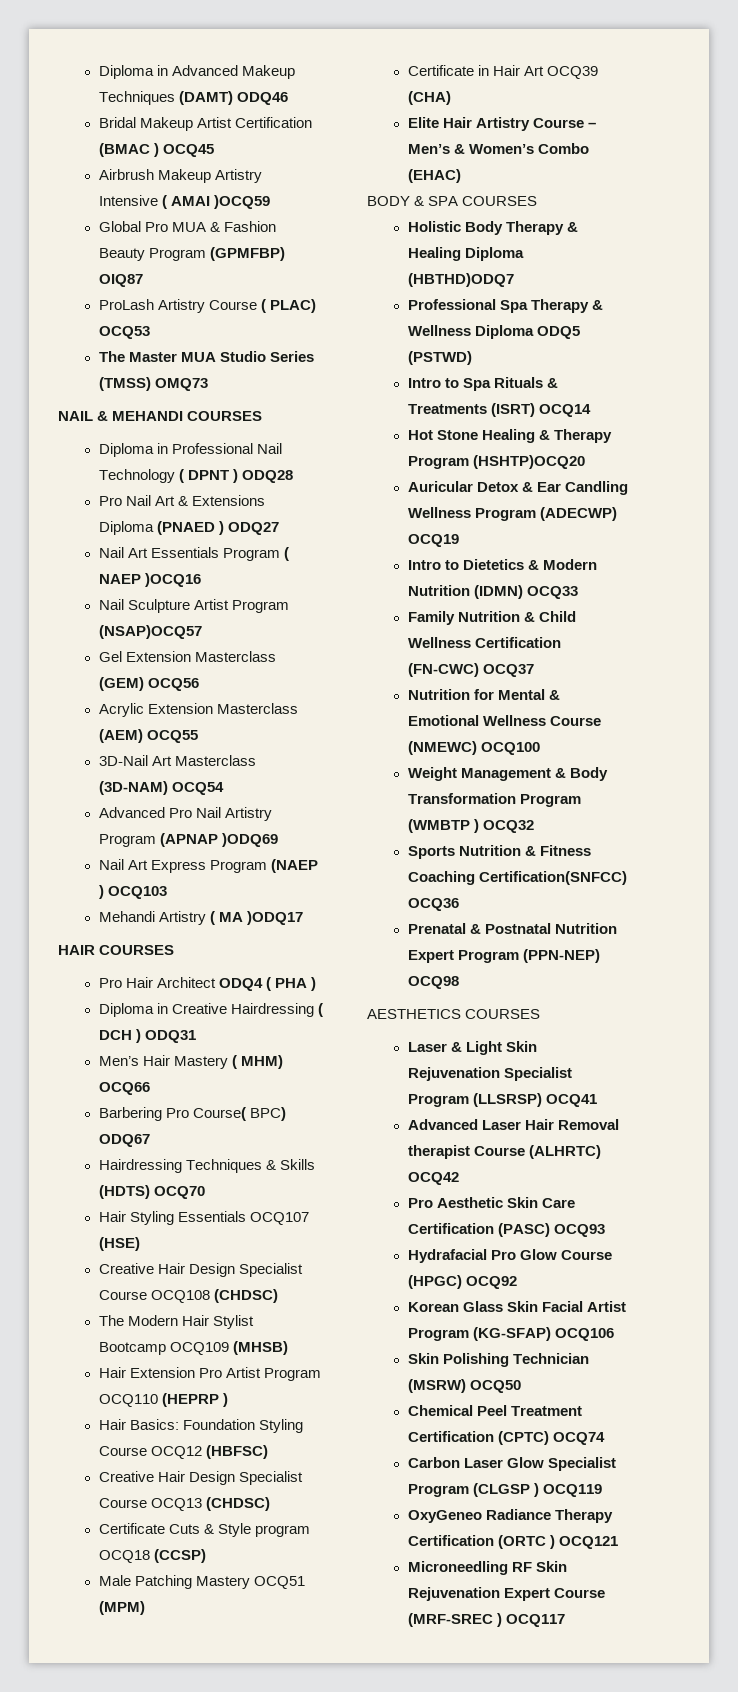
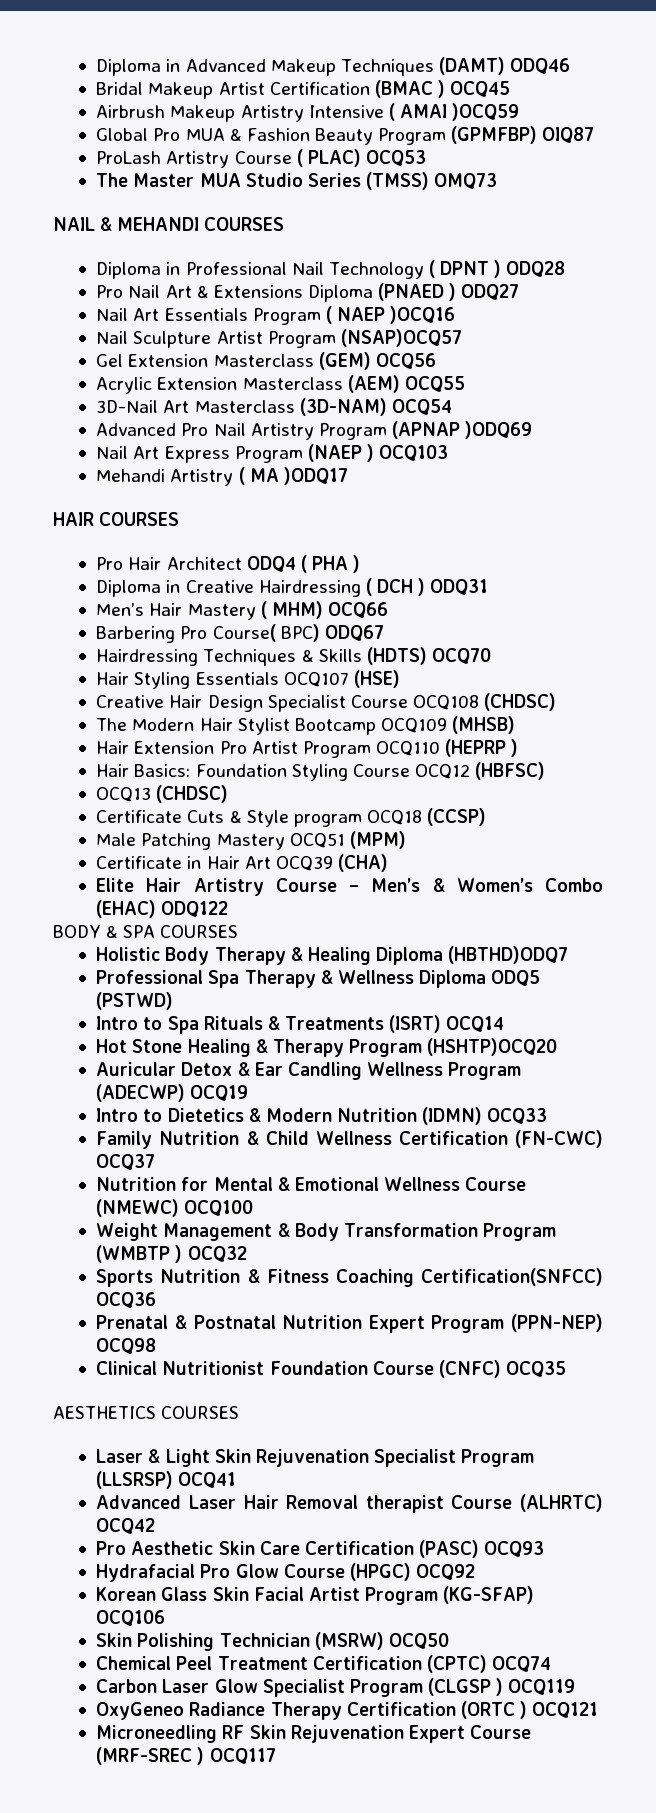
[98,1471,303,1485] [98,1498,147,1508] Creative Hair Design Specialist Course -> (546, 771) none
(461, 176) none -> [161,901,229,917] ODQ122
(459, 982) none -> [96,1360,566,1378] // Clinical Nutritionist Foundation Course (CNFC) OCQ35

